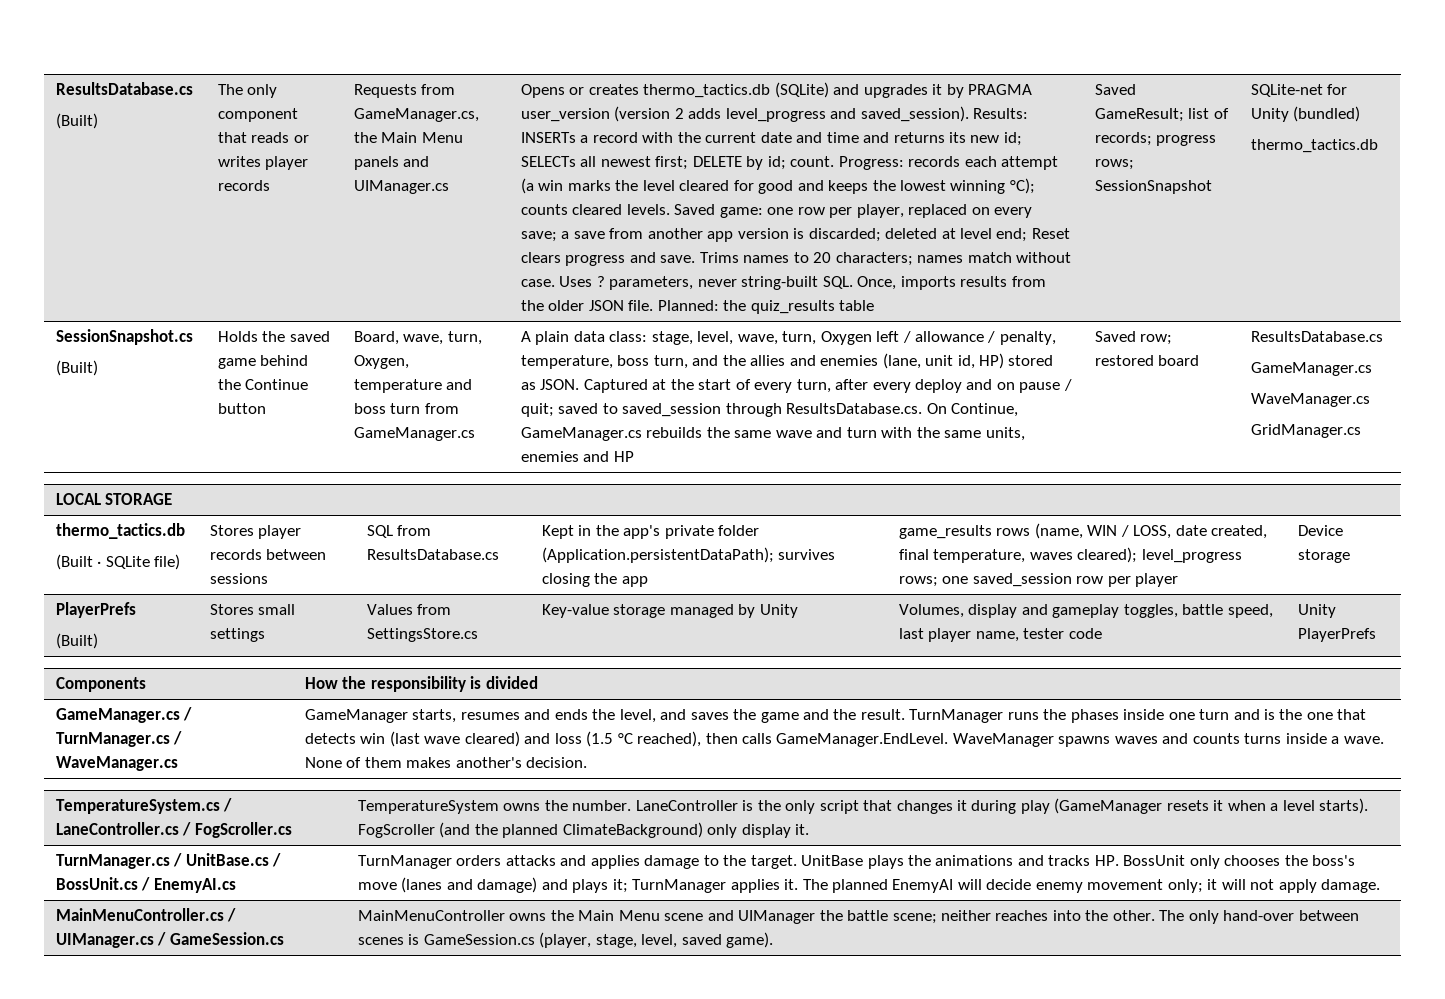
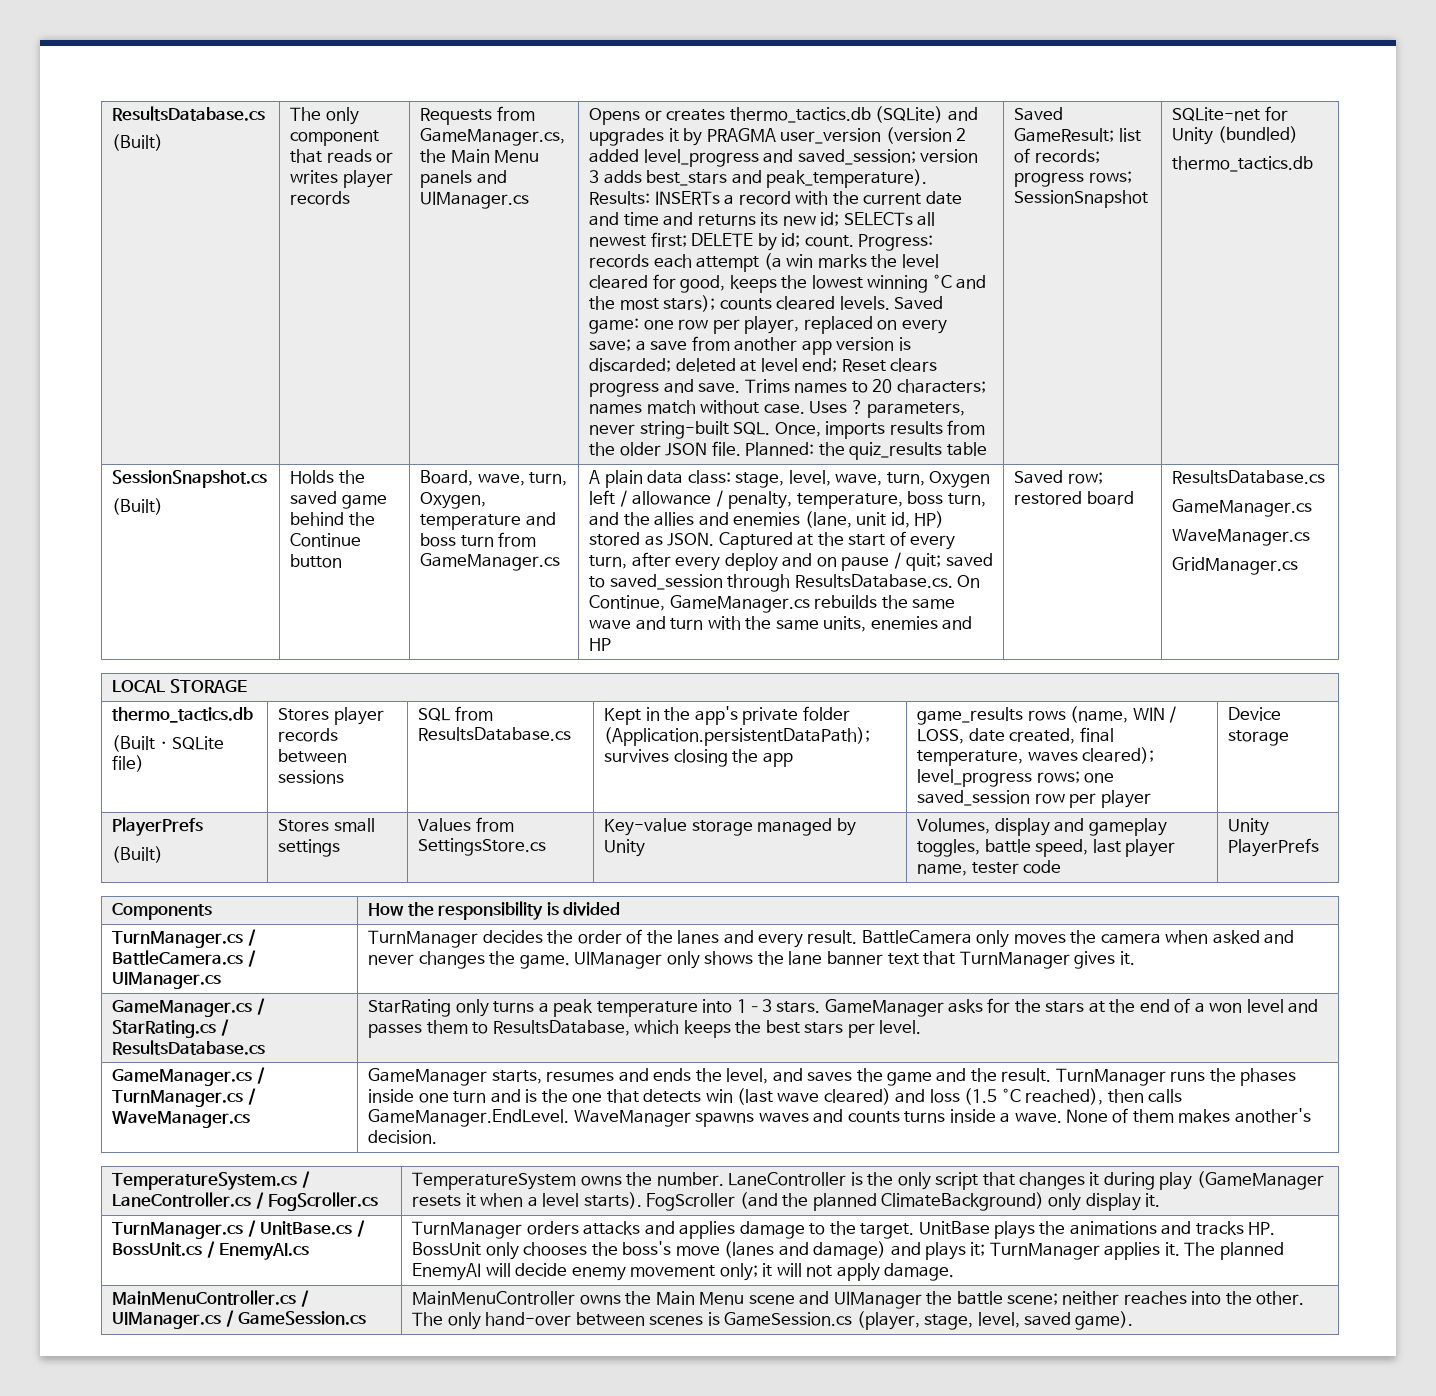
[688,108,722,119] adds -> [589,149,640,163] added
[860,106,969,122] saved_session). -> [797,149,979,165] [589,169,928,188] saved_session; version 3 adds best_stars and peak_temperature).
[758,180,824,194] good and -> [680,275,726,293] good,
[1009,178,1035,194] °C); -> [932,274,987,289] [589,295,716,312] °C and the most stars);
(538, 682) none -> [112,929,256,948] [112,950,256,967] [112,972,222,989] [368,929,1295,948] [368,951,1135,969] [112,998,265,1017] [112,1019,229,1038] [112,1040,266,1055] [368,998,1318,1017] [368,1020,922,1038] // TurnManager.cs / BattleCamera.cs / UIManager.cs | TurnManager decides the order of the lanes and every result. BattleCamera only moves the camera when asked and never changes the game. UIManager only shows the lane banner text that TurnManager gives it. // GameManager.cs / StarRating.cs / ResultsDatabase.cs | StarRating only turns a peak temperature into 1–3 stars. GameManager asks for the stars at the end of a won level and passes them to ResultsDatabase, which keeps the best stars per level.

